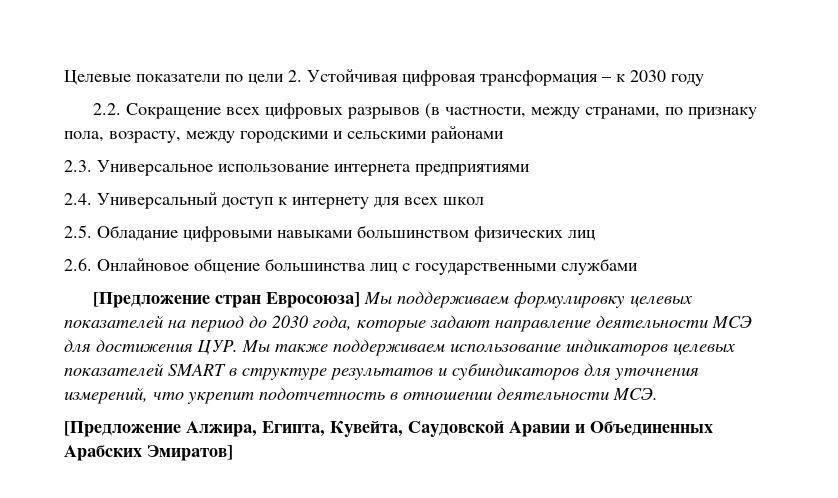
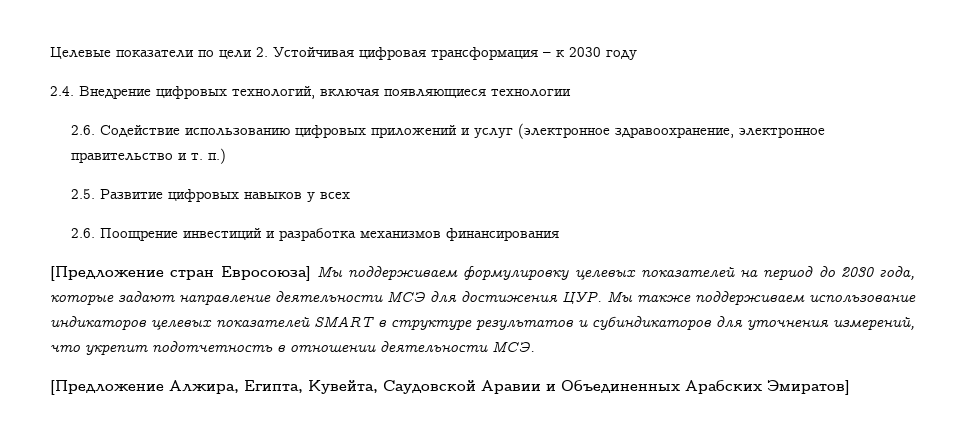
[93,103,758,119] [64,126,504,143] [64,160,530,176] [64,192,484,209] [64,225,596,242] [64,258,638,275] 2.2. Сокращение всех цифровых разрывов (в частности, между странами, по признаку пола, возрасту, между городскими и сельскими районами // 2.3. Универсальное использование интернета предприятиями // 2.4. Универсальный доступ к интернету для всех школ // 2.5. Обладание цифровыми навыками большинством физических лиц // 2.6. Онлайновое общение большинства лиц с государственными службами -> [50,86,571,99] [70,123,825,139] [70,148,226,164] [70,189,350,202] [70,228,559,241] 2.4. Внедрение цифровых технологий, включая появляющиеся технологии // 2.6. Содействие использованию цифровых приложений и услуг (электронное здравоохранение, электронное правительство и т. п.) // 2.5. Развитие цифровых навыков у всех // 2.6. Поощрение инвестиций и разработка механизмов финансирования

